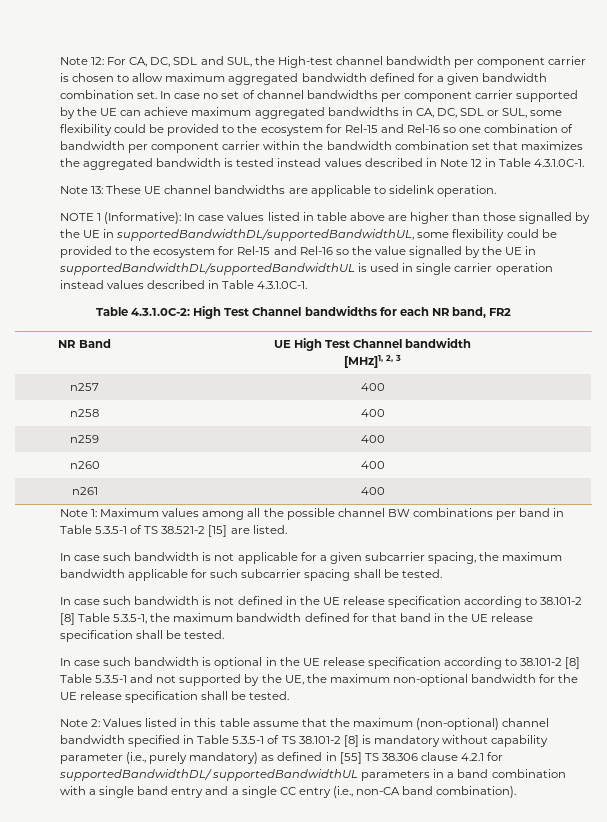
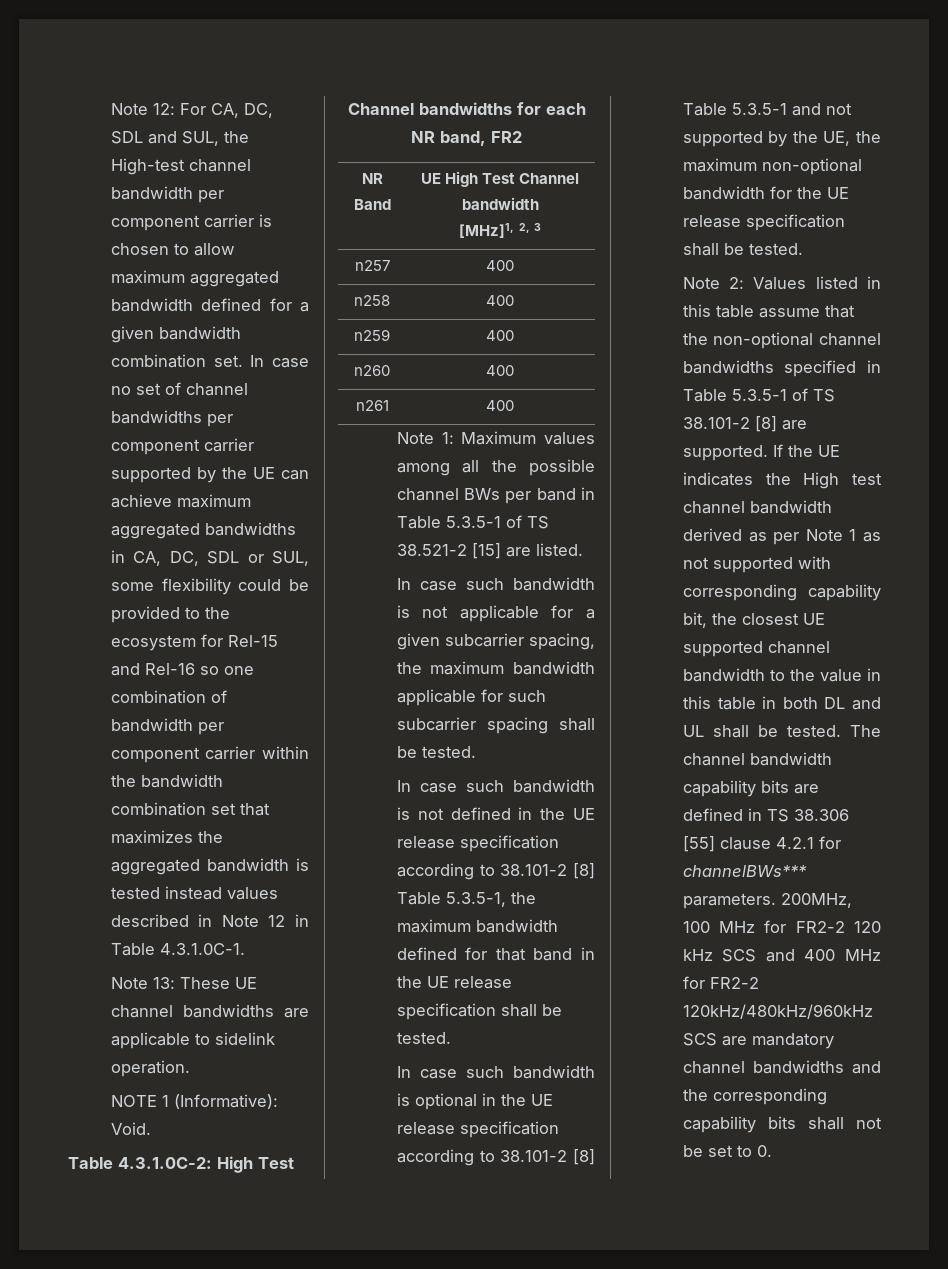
[184,212,591,224] [59,229,557,241] [59,246,537,258] [58,263,553,275] [59,280,308,289] In case values listed in table above are higher than those signalled by the UE in supportedBandwidthDL/supportedBandwidthUL, some flexibility could be provided to the ecosystem for Rel-15 and Rel-16 so the value signalled by the UE in supportedBandwidthDL/supportedBandwidthUL is used in single carrier operation instead values described in Table 4.3.1.0C-1. -> [110,1122,151,1135] Void.
[387,508,493,517] BW combinations -> [464,488,501,500] BWs
[352,718,550,730] [59,735,125,744] maximum (non-optional) channel bandwidth -> [713,332,881,349] [682,360,774,374] non-optional channel bandwidths
[361,735,549,747] [59,752,362,764] is mandatory without capability parameter (i.e., purely mandatory) as defined in [55] -> [781,420,807,430] [682,444,840,461] [682,472,882,489] [682,500,832,514] [682,528,881,545] [682,556,831,573] [682,584,881,601] [682,612,825,628] [682,641,830,657] [682,668,881,682] [682,696,881,710] [682,725,881,738] [682,752,832,766] [682,780,819,797] [682,808,762,821] are supported. If the UE indicates the High test channel bandwidth derived as per Note 1 as not supported with corresponding capability bit, the closest UE supported channel bandwidth to the value in this table in both DL and UL shall be tested. The channel bandwidth capability bits are defined in
(418, 757) none -> [682,836,715,852] [55]
[58,769,566,781] [59,786,517,798] supportedBandwidthDL/ supportedBandwidthUL parameters in a band combination with a single band entry and a single CC entry (i.e., non-CA band combination). -> [682,865,807,877] [682,893,852,909] [682,920,881,933] [682,949,881,962] [682,976,759,989] [682,1004,873,1019] [682,1033,834,1049] [682,1060,881,1074] [682,1088,827,1105] [682,1116,882,1133] [682,1145,772,1157] channelBWs*** parameters. 200MHz, 100 MHz for FR2-2 120 kHz SCS and 400 MHz for FR2-2 120kHz/480kHz/960kHz SCS are mandatory channel bandwidths and the corresponding capability bits shall not be set to 0.

